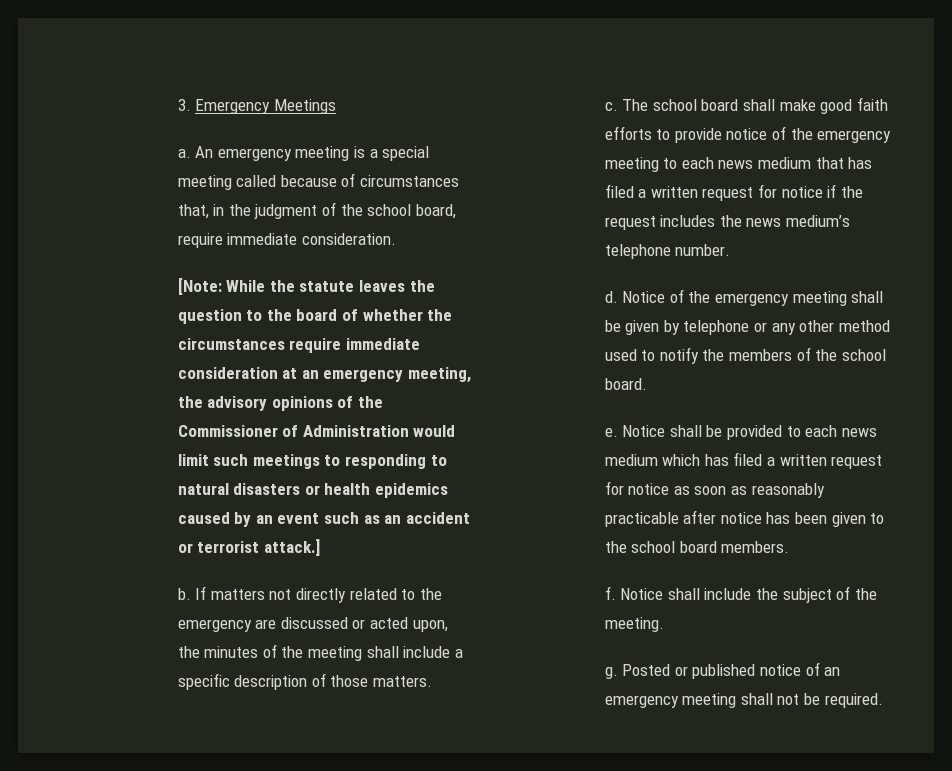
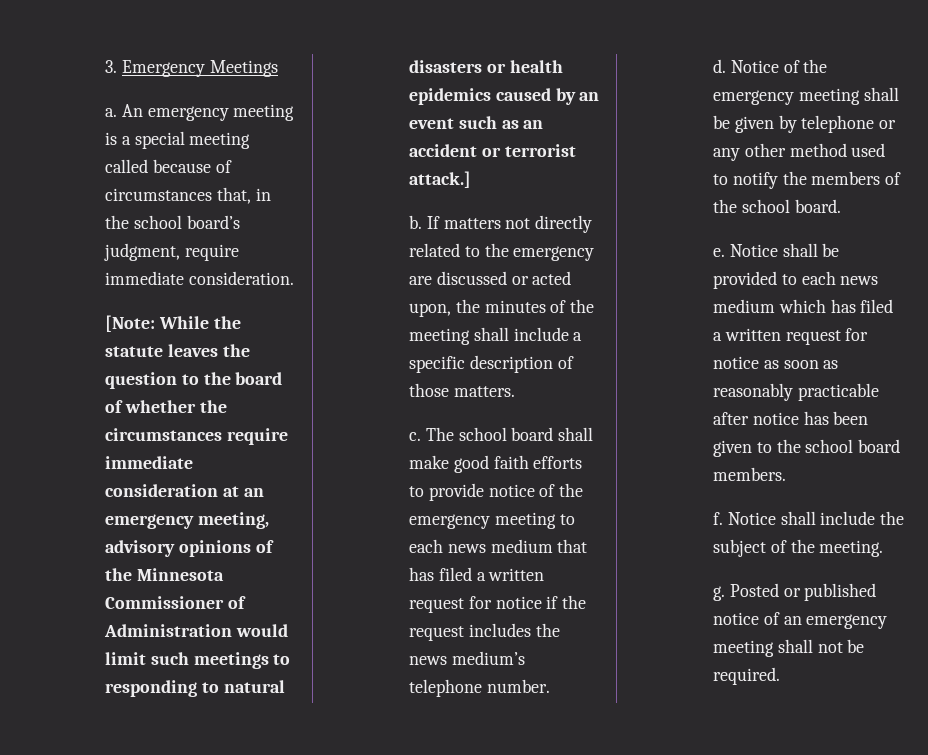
[254,202,456,219] judgment of the school board, -> [133,215,240,229] [104,243,181,261] school board’s judgment,
[177,396,203,408] the -> (269, 520) none
(384, 402) none -> [136,568,224,581] Minnesota

